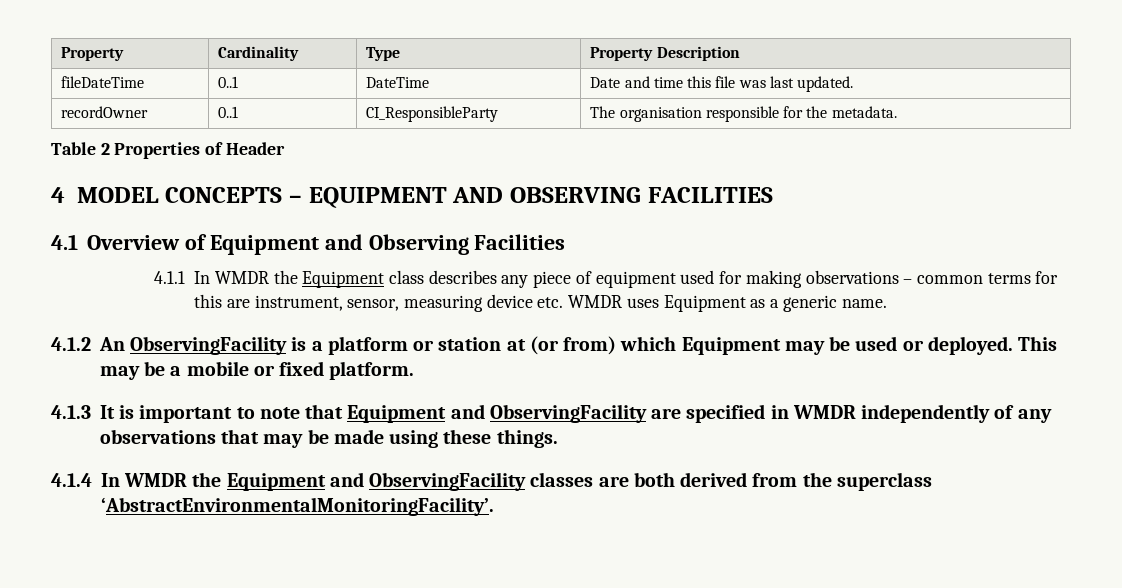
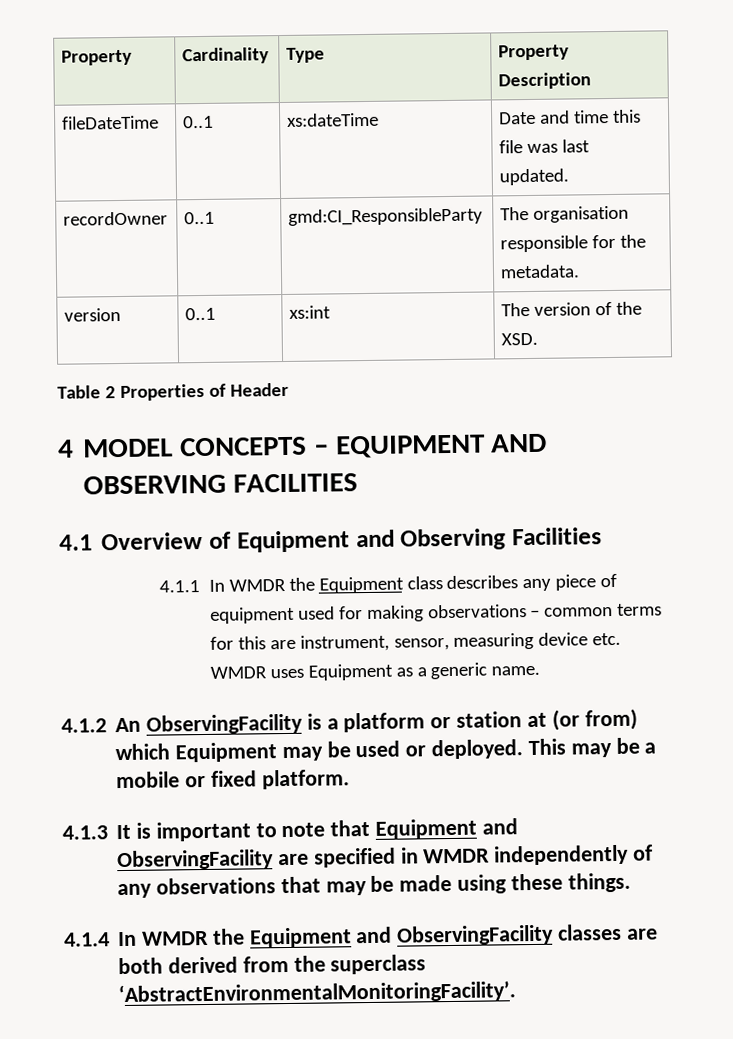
[366,77,430,88] DateTime -> [287,112,380,127] xs:dateTime
[366,106,499,122] CI_ResponsibleParty -> [288,207,484,226] gmd:CI_ResponsibleParty
(897, 112) none -> [64,307,122,322] [185,307,217,321] [289,305,332,319] [501,301,643,317] [501,332,539,346] // version | 0..1 | xs:int | The version of the XSD.

